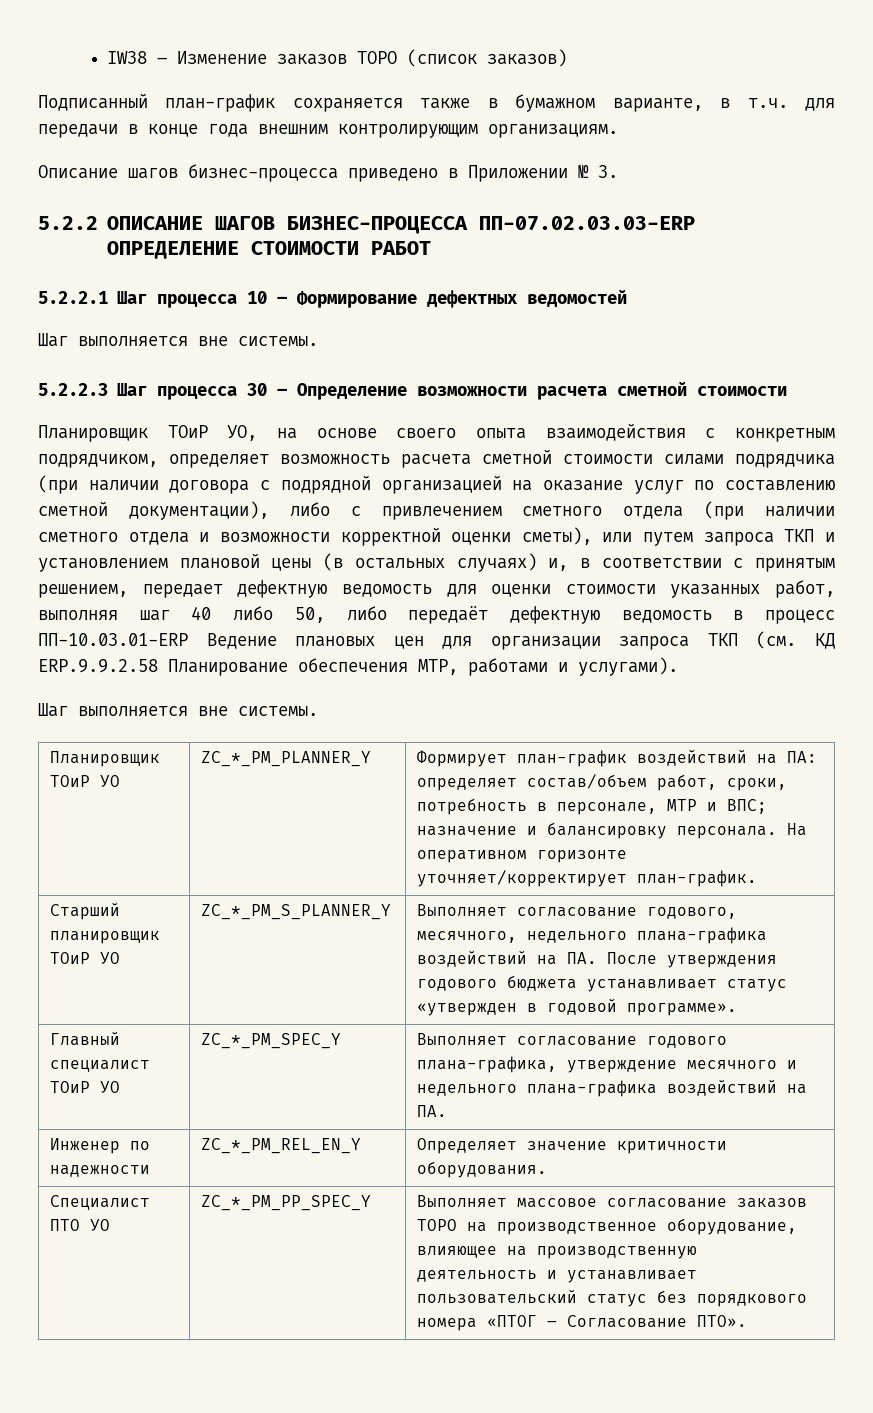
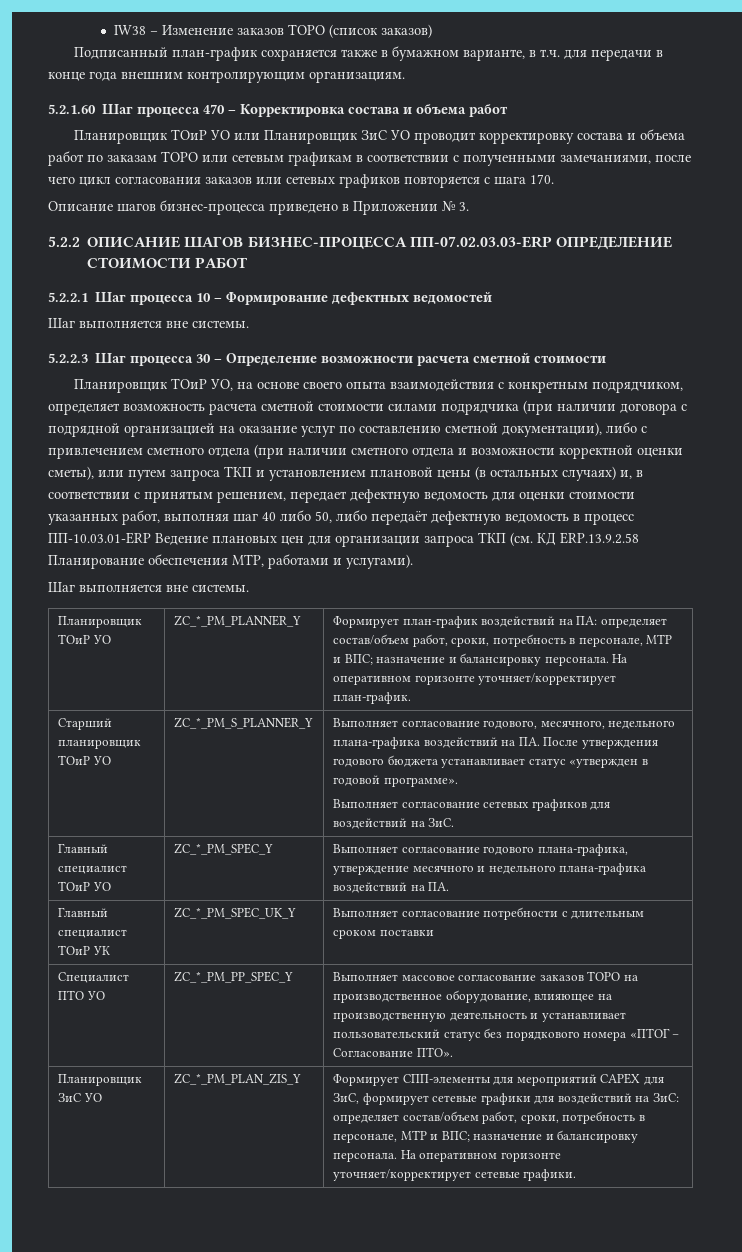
(618, 131) none -> [48,104,509,117] [73,129,685,144] [48,151,691,166] [48,174,554,188] // 5.2.1.60 Шаг процесса 470 – Корректировка состава и объема работ // Планировщик ТОиР УО или Планировщик ЗиС УО проводит корректировку состава и объема работ по заказам ТОРО или сетевым графикам в соответствии с полученными замечаниями, после чего цикл согласования заказов или сетевых графиков повторяется с шага 170.
[38,659,158,673] ERP.9.9.2.58 -> [560,532,639,544] ERP.13.9.2.58
(738, 1009) none -> [333,799,611,811] [333,818,455,829] // Выполняет согласование сетевых графиков для воздействий на ЗиС.
[50,1138,151,1154] [50,1165,151,1177] [201,1138,362,1154] [417,1138,728,1154] [417,1161,548,1178] Инженер по надежности | ZC_*_PM_REL_EN_Y | Определяет значение критичности оборудования. -> [58,908,109,917] [58,929,128,938] [58,945,110,955] [174,907,297,919] [333,907,645,920] [333,929,434,939] Главный специалист ТОиР УК | ZC_*_PM_SPEC_UK_Y | Выполняет согласование потребности с длительным сроком поставки
(748, 1321) none -> [58,1074,143,1086] [58,1093,102,1102] [174,1073,302,1085] [333,1073,664,1086] [333,1093,679,1105] [333,1111,645,1124] [333,1130,639,1143] [333,1150,561,1162] [333,1169,577,1181] // Планировщик ЗиС УО | ZC_*_PM_PLAN_ZIS_Y | Формирует СПП-элементы для мероприятий CAPEX для ЗиС, формирует сетевые графики для воздействий на ЗиС: определяет состав/объем работ, сроки, потребность в персонале, МТР и ВПС; назначение и балансировку персонала. На оперативном горизонте уточняет/корректирует сетевые графики.

